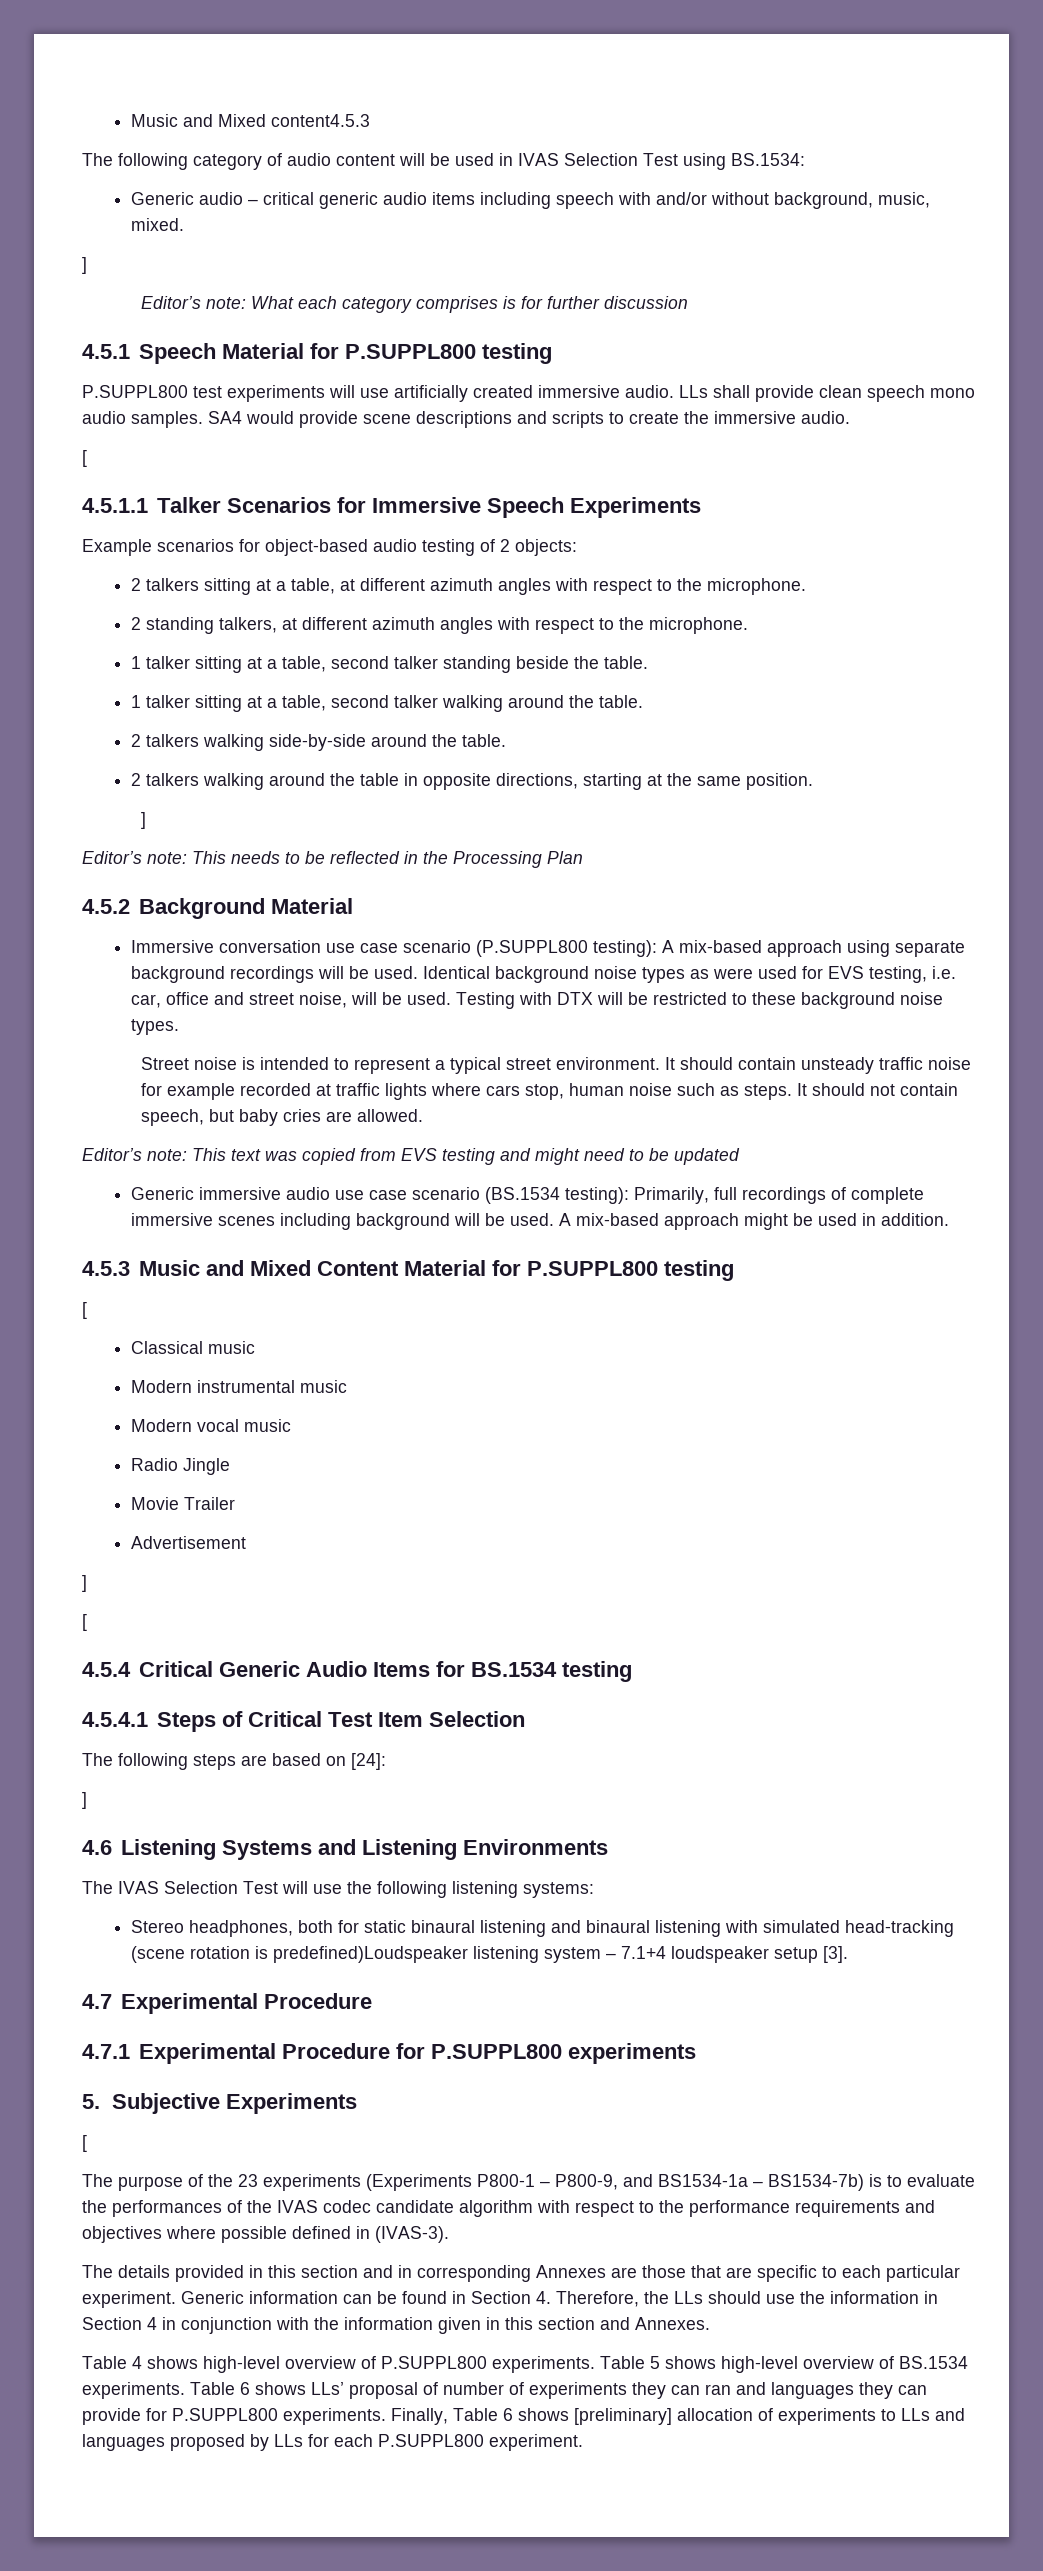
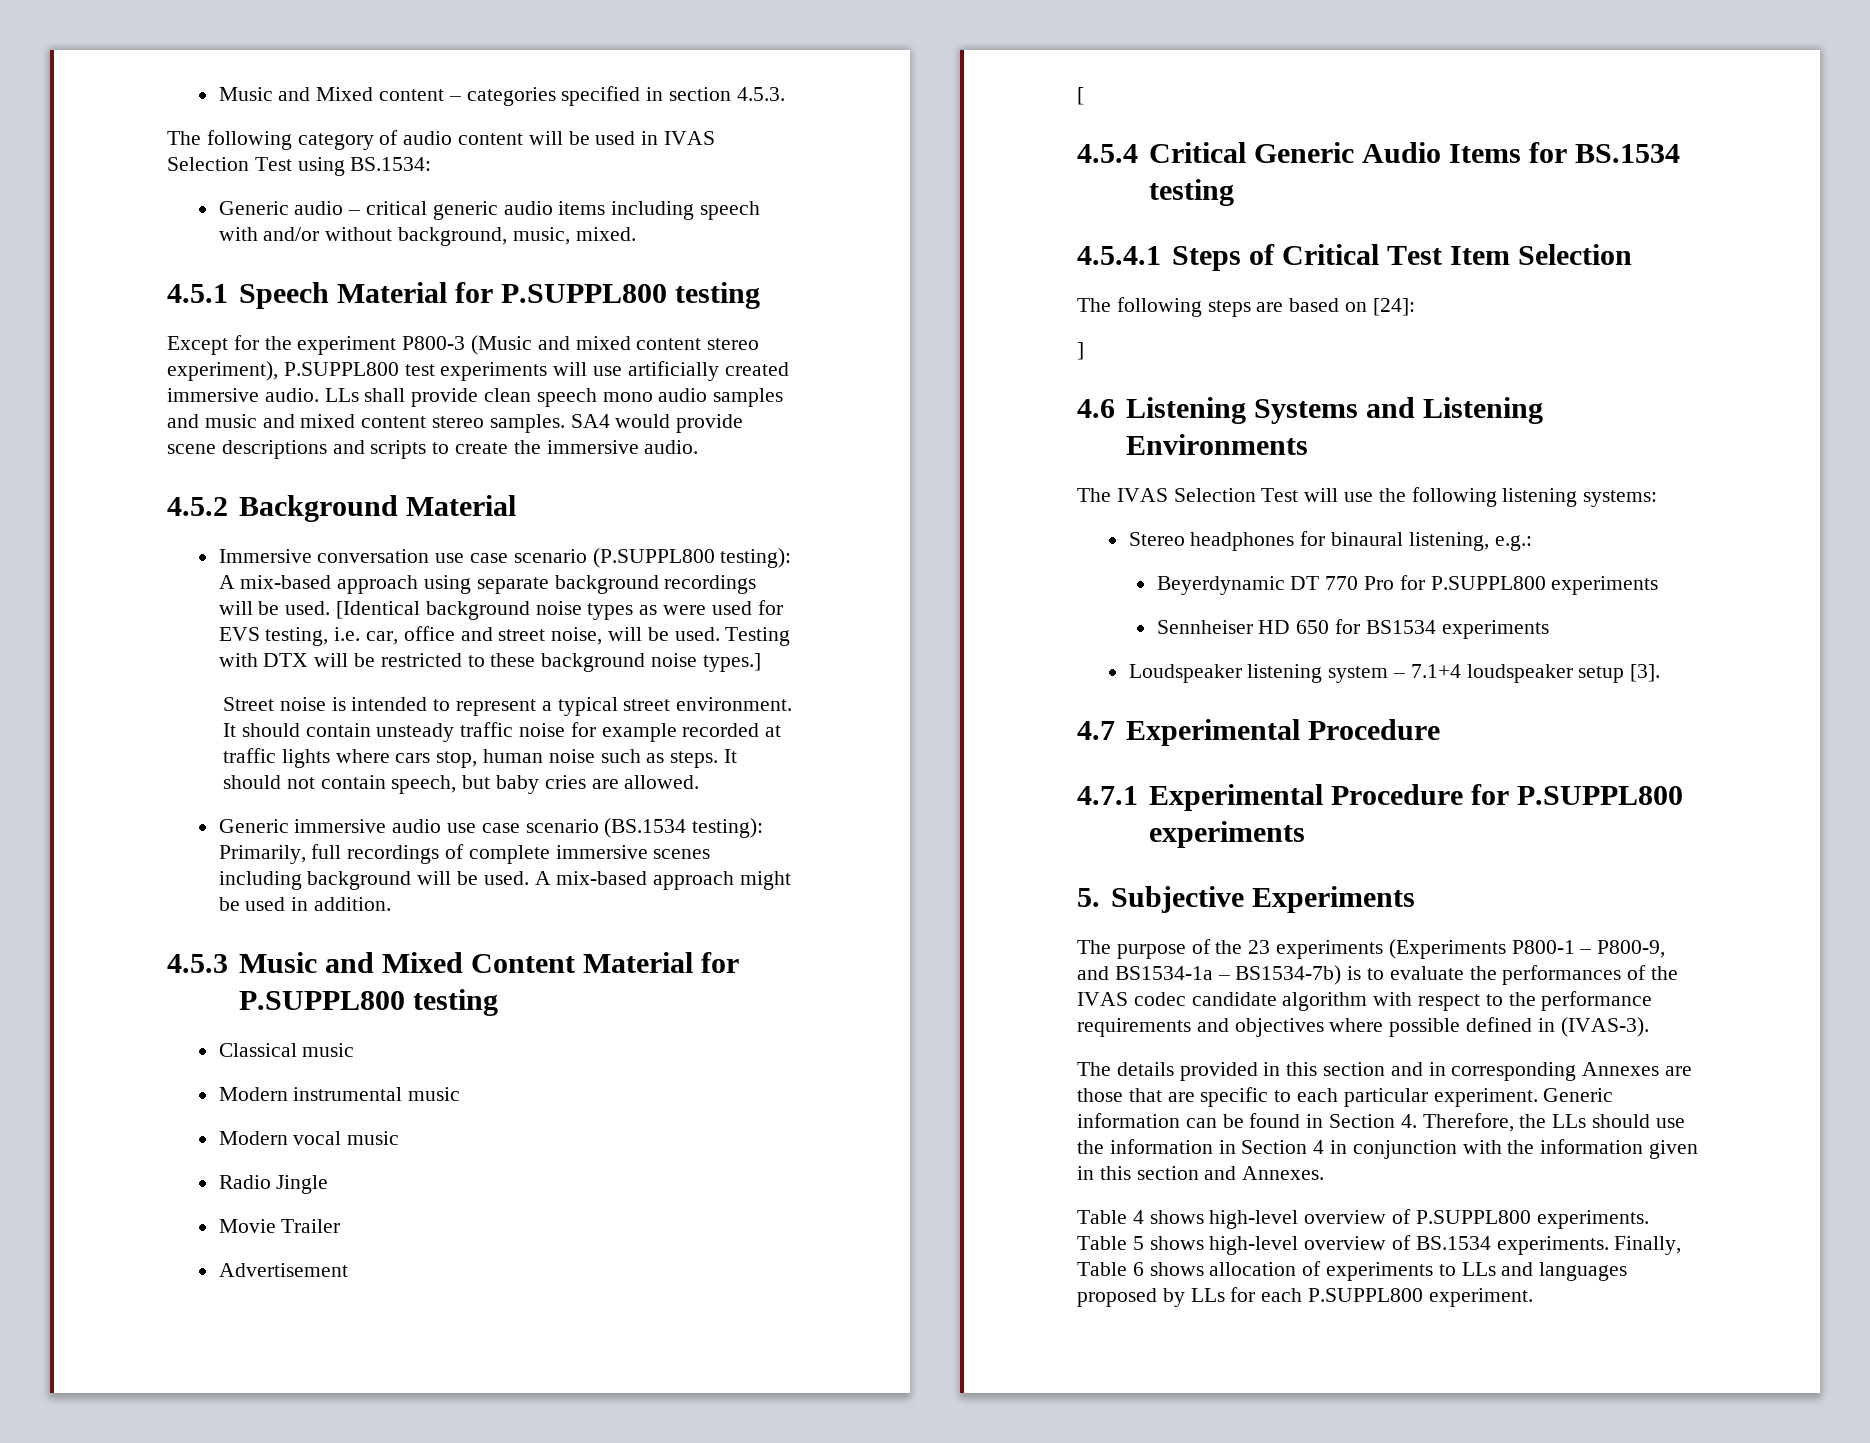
[130,114,370,127] Music and Mixed content4.5.3 -> [218,86,785,106] Music and Mixed content – categories specified in section 4.5.3.
[82,257,87,274] [141,296,689,313] // ] // Editor’s note: What each category comprises is for further discussion -> (636, 234) none
(552, 353) none -> [167,335,760,355] [167,361,278,381] Except for the experiment P800-3 (Music and mixed content stereo experiment),
(126, 417) none -> [713,388,784,407] [167,414,485,428] samples and music and mixed content stereo
[82,450,87,467] [82,497,701,518] [82,539,577,556] [130,578,806,595] [130,617,748,634] [130,656,648,673] [130,695,643,712] [130,734,506,751] [130,773,813,790] [141,812,147,829] [82,851,583,868] // [ // 4.5.1.1 Talker Scenarios for Immersive Speech Experiments // Example scenarios for object-based audio testing of 2 objects: // 2 talkers sitting at a table, at different azimuth angles with respect to the microphone. // 2 standing talkers, at different azimuth angles with respect to the microphone. // 1 talker sitting at a table, second talker standing beside the table. // 1 talker sitting at a table, second talker walking around the table. // 2 talkers walking side-by-side around the table. // 2 talkers walking around the table in opposite directions, starting at the same position. // ] // Editor’s note: This needs to be reflected in the Processing Plan -> (699, 447) none
[422,966,490,979] Identical -> [336,601,421,619] [Identical
[130,1019,179,1035] types. -> [702,653,761,672] types.]
[82,1148,740,1165] // Editor’s note: This text was copied from EVS testing and might need to be updated -> (700, 782) none
[82,1302,87,1319] // [ -> (498, 1002) none
[82,1575,87,1592] // ] -> (348, 1270) none
[188,1920,954,1937] [130,1946,468,1963] headphones, both for static binaural listening and binaural listening with simulated head-tracking (scene rotation is predefined)Loudspeaker -> [1190,531,1532,551] [1156,575,1659,595] [1156,619,1549,639] [1128,664,1242,683] headphones for binaural listening, e.g.: // Beyerdynamic DT 770 Pro for P.SUPPL800 experiments // Sennheiser HD 650 for BS1534 experiments // Loudspeaker
[82,2135,87,2152] // [ -> (1415, 899) none
[190,2382,927,2399] [82,2408,386,2425] Table 6 shows LLs’ proposal of number of experiments they can ran and languages they can provide for P.SUPPL800 experiments. -> (1609, 1245) none
[574,2408,672,2425] [preliminary] -> (1204, 1269) none

